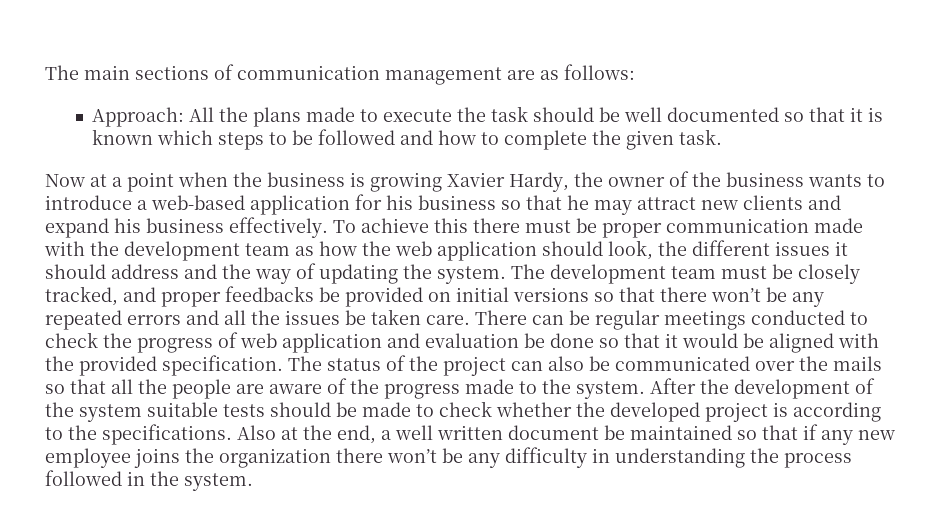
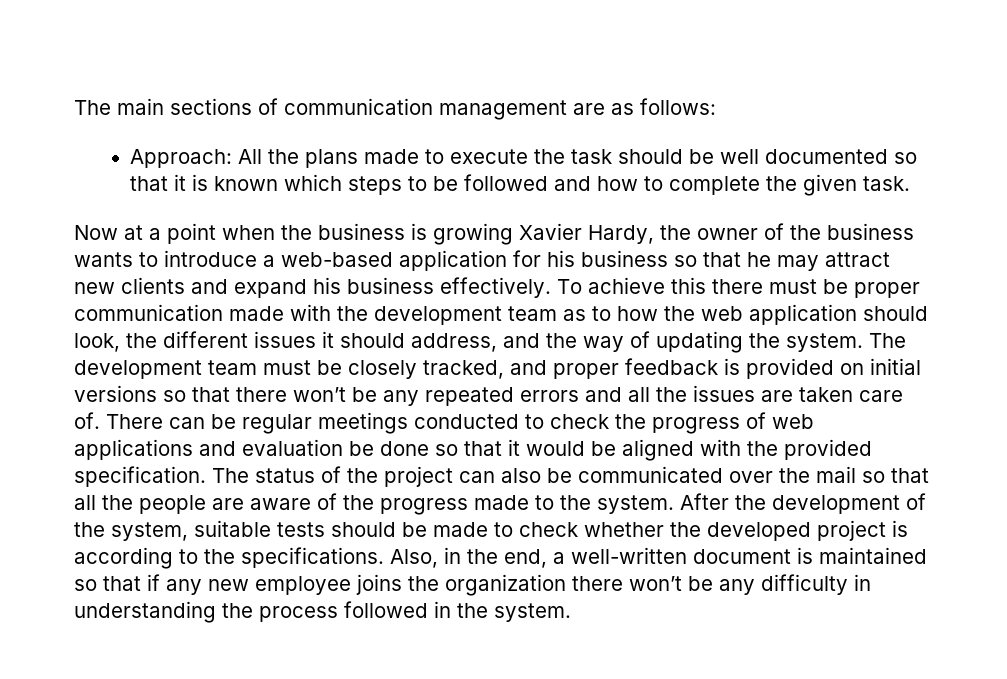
(314, 251) none -> [592,306,611,321] to
[111,264,179,279] address -> [411,333,497,352] address,
[225,286,340,302] feedbacks be -> [625,358,740,375] feedback is
[345,309,470,325] be taken care. -> [761,387,903,402] [74,412,100,429] are taken care of.
[282,333,382,353] application -> [74,439,193,460] applications
[833,356,882,371] mails -> [816,466,856,483] mail
[79,404,142,422] system -> [111,522,188,541] system,
[237,425,298,440] Also at -> [390,547,461,568] Also, in
[395,425,625,440] well written document be -> [571,547,813,564] well-written document is

